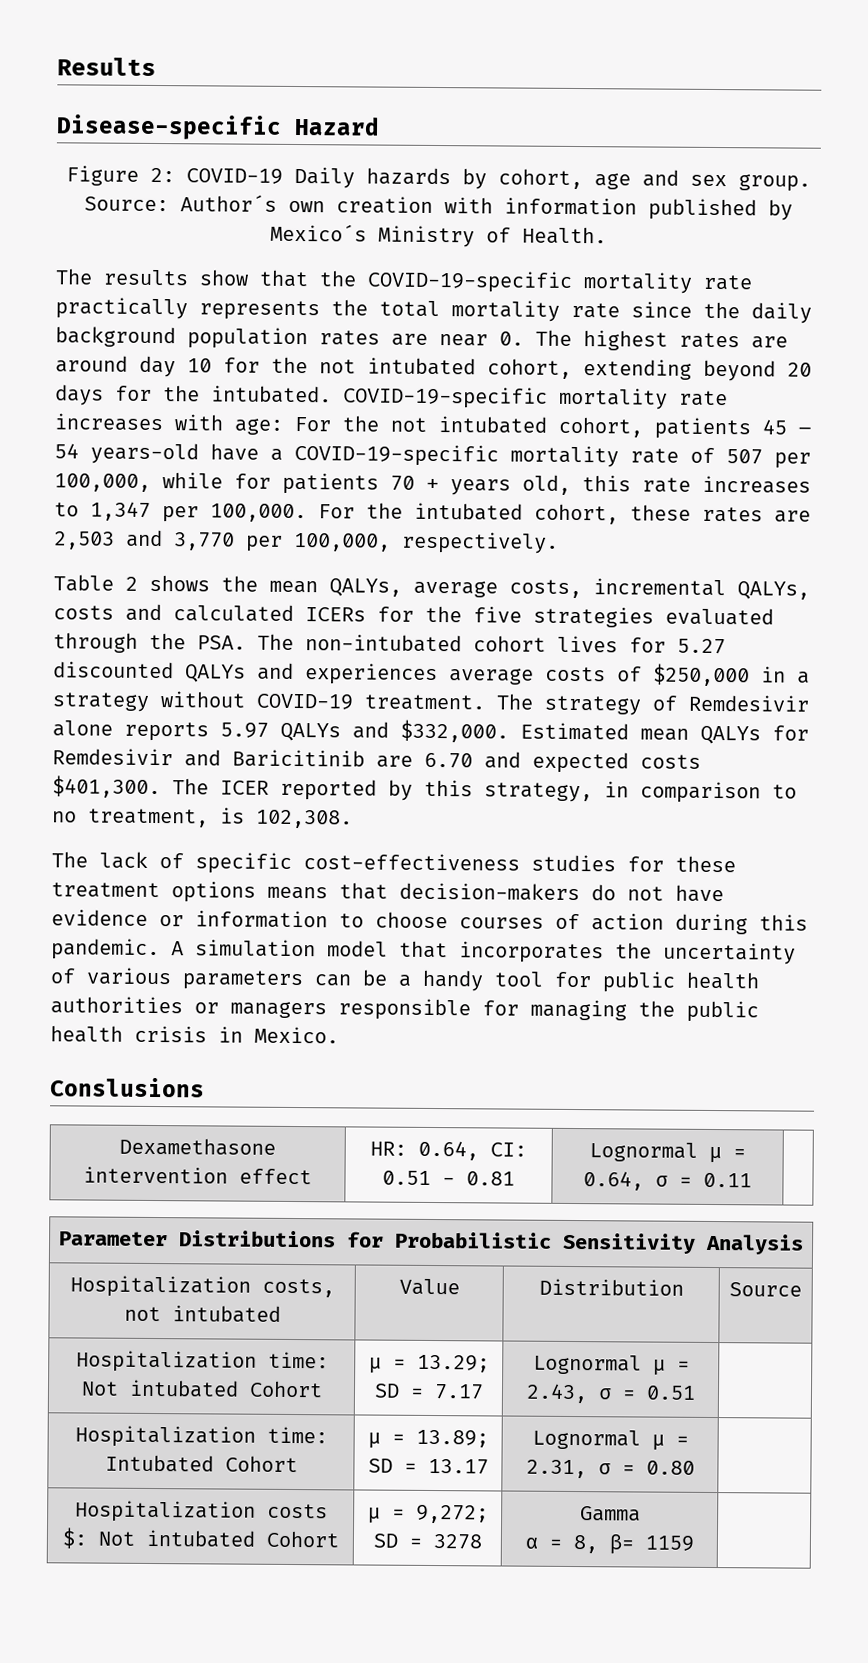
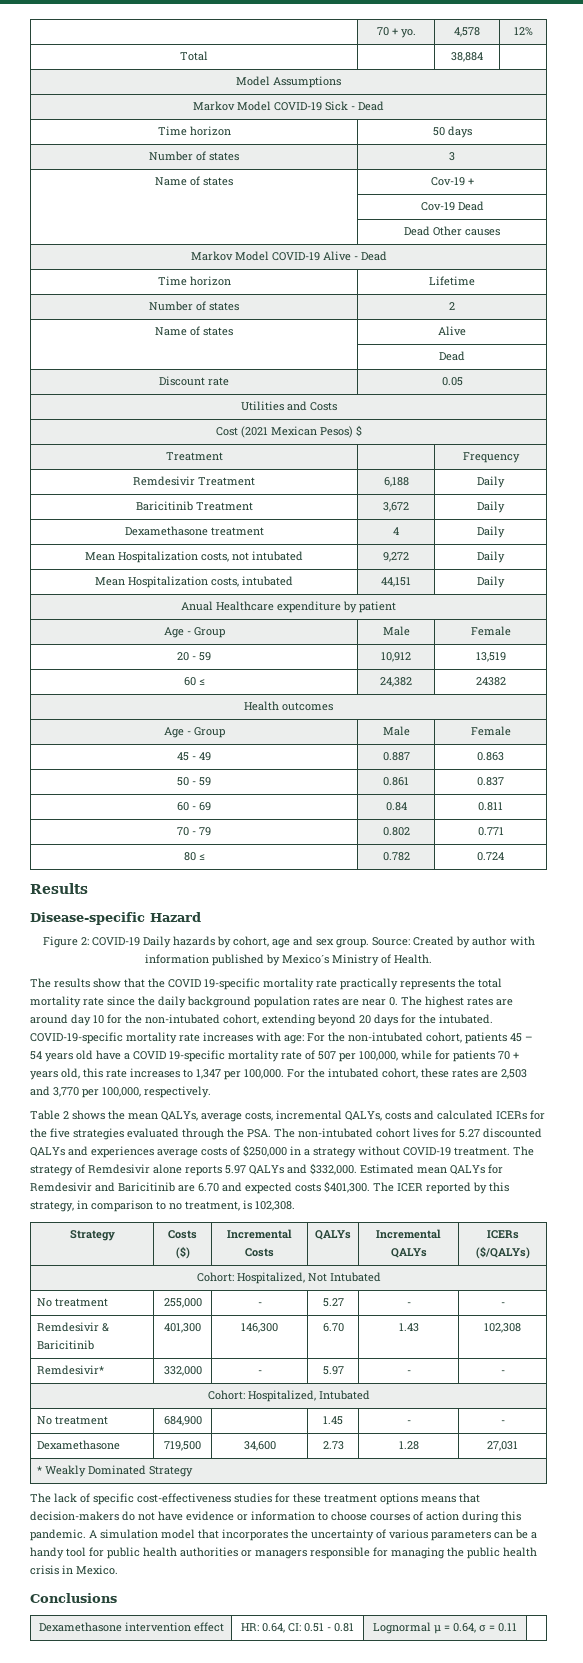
(57, 66) none -> [376,27,416,38] [454,27,480,37] [513,27,533,36] [180,51,208,61] [451,52,483,62] [236,76,341,88] [193,101,384,111] [157,126,231,136] [432,126,472,138] [149,151,239,161] [449,152,455,161] [155,176,233,186] [430,177,474,186] [420,201,484,211] [404,226,500,236] [190,251,387,261] [157,276,231,286] [429,276,475,286] [149,301,239,311] [449,302,455,310] [155,326,233,336] [438,326,466,336] [439,351,465,361] [159,376,229,386] [441,377,463,386] [240,401,337,411] [215,425,362,438] [165,452,223,461] [462,452,520,463] [133,476,255,486] [383,477,409,487] [477,476,505,488] [135,501,253,511] [383,502,409,512] [477,501,505,513] [124,526,264,536] [393,527,399,535] [477,526,505,538] [85,551,303,563] [383,552,409,562] [477,551,505,563] [95,576,293,588] [381,577,411,587] [477,576,505,588] [181,601,396,613] [163,627,225,638] [382,626,410,636] [470,626,511,636] [177,652,211,661] [381,652,411,662] [475,652,506,662] [183,677,205,686] [380,677,412,687] [475,677,506,686] [244,701,333,711] [163,727,225,738] [382,726,410,736] [470,726,511,736] [177,752,211,761] [382,752,410,761] [477,752,504,761] [177,777,211,786] [383,777,409,786] [477,777,504,786] [177,802,211,811] [385,802,407,811] [478,802,503,811] [177,827,211,836] [382,827,410,836] [477,827,504,836] [183,852,205,861] [382,852,410,861] [477,852,504,861] | 70 + yo. | 4,578 | 12% // Total | | 38,884 | // Model Assumptions // Markov Model COVID-19 Sick - Dead // Time horizon | 50 days // Number of states | 3 // Name of states | Cov-19 + // | Cov-19 Dead // | Dead Other causes // Markov Model COVID-19 Alive - Dead // Time horizon | Lifetime // Number of states | 2 // Name of states | Alive // | Dead // Discount rate | 0.05 // Utilities and Costs // Cost (2021 Mexican Pesos) $ // Treatment | | Frequency // Remdesivir Treatment | 6,188 | Daily // Baricitinib Treatment | 3,672 | Daily // Dexamethasone treatment | 4 | Daily // Mean Hospitalization costs, not intubated | 9,272 | Daily // Mean Hospitalization costs, intubated | 44,151 | Daily // Anual Healthcare expenditure by patient // Age - Group | Male | Female // 20 - 59 | 10,912 | 13,519 // 60 ≤ | 24,382 | 24382 // Health outcomes // Age - Group | Male | Female // 45 - 49 | 0.887 | 0.863 // 50 - 59 | 0.861 | 0.837 // 60 - 69 | 0.84 | 0.811 // 70 - 79 | 0.802 | 0.771 // 80 ≤ | 0.782 | 0.724 //
[180,194,433,214] Author´s own creation -> [412,936,507,948] Created by author
[367,270,573,293] COVID-19-specific -> [168,978,260,990] COVID 19-specific
[319,357,476,376] not intubated -> [145,1014,220,1024] non-intubated
[390,416,547,434] not intubated -> [348,1032,423,1042] non-intubated
[90,442,499,467] years-old have a COVID-19-specific -> [45,1050,225,1062] years old have a COVID 19-specific
(353, 819) none -> [69,1230,115,1241] [168,1230,197,1239] [175,1246,190,1259] [227,1229,292,1239] [245,1248,274,1257] [315,1230,351,1240] [376,1229,441,1239] [390,1248,427,1258] [486,1230,519,1239] [475,1246,530,1259] [196,1272,381,1284] [36,1298,108,1307] [163,1298,202,1308] [257,1302,262,1306] [322,1298,344,1307] [406,1302,411,1306] [500,1302,505,1306] [36,1322,109,1332] [36,1340,94,1350] [164,1323,201,1333] [241,1323,278,1333] [322,1323,344,1332] [398,1323,419,1332] [484,1323,521,1333] [36,1365,104,1375] [163,1366,202,1376] [257,1370,262,1374] [322,1366,344,1375] [406,1370,411,1374] [500,1370,505,1374] [207,1390,370,1402] [36,1416,108,1425] [163,1416,202,1426] [323,1416,343,1425] [406,1420,411,1424] [500,1420,505,1424] [36,1440,120,1450] [164,1441,201,1451] [243,1441,276,1451] [322,1441,344,1450] [398,1441,419,1450] [487,1441,518,1451] [36,1465,193,1477] // Strategy | Costs ($) | Incremental Costs | QALYs | Incremental QALYs | ICERs ($/QALYs) // Cohort: Hospitalized, Not Intubated // No treatment | 255,000 | - | 5.27 | - | - // Remdesivir & Baricitinib | 401,300 | 146,300 | 6.70 | 1.43 | 102,308 // Remdesivir* | 332,000 | - | 5.97 | - | - // Cohort: Hospitalized, Intubated // No treatment | 684,900 | | 1.45 | - | - // Dexamethasone | 719,500 | 34,600 | 2.73 | 1.28 | 27,031 // * Weakly Dominated Strategy
[50,1077,205,1098] Conslusions -> [30,1593,117,1603] Conclusions
[58,1230,804,1255] [69,1275,335,1298] [123,1305,281,1323] [398,1278,460,1296] [538,1278,684,1296] [729,1282,802,1297] [75,1350,329,1373] [80,1379,323,1398] [368,1354,490,1374] [373,1383,484,1400] [532,1354,690,1376] [525,1383,696,1404] [74,1425,328,1448] [104,1454,298,1473] [367,1429,489,1449] [367,1458,489,1475] [531,1429,689,1451] [525,1459,695,1479] [74,1500,328,1523] [61,1527,339,1549] [367,1504,489,1524] [372,1533,482,1550] [579,1506,641,1522] [524,1534,694,1555] // Parameter Distributions for Probabilistic Sensitivity Analysis // Hospitalization costs, not intubated | Value | Distribution | Source // Hospitalization time: Not intubated Cohort | μ = 13.29; SD = 7.17 | Lognormal μ = 2.43, σ = 0.51 | // Hospitalization time: Intubated Cohort | μ = 13.89; SD = 13.17 | Lognormal μ = 2.31, σ = 0.80 | // Hospitalization costs $: Not intubated Cohort | μ = 9,272; SD = 3278 | Gamma // α = 8, β= 1159 | -> (517, 1627) none

